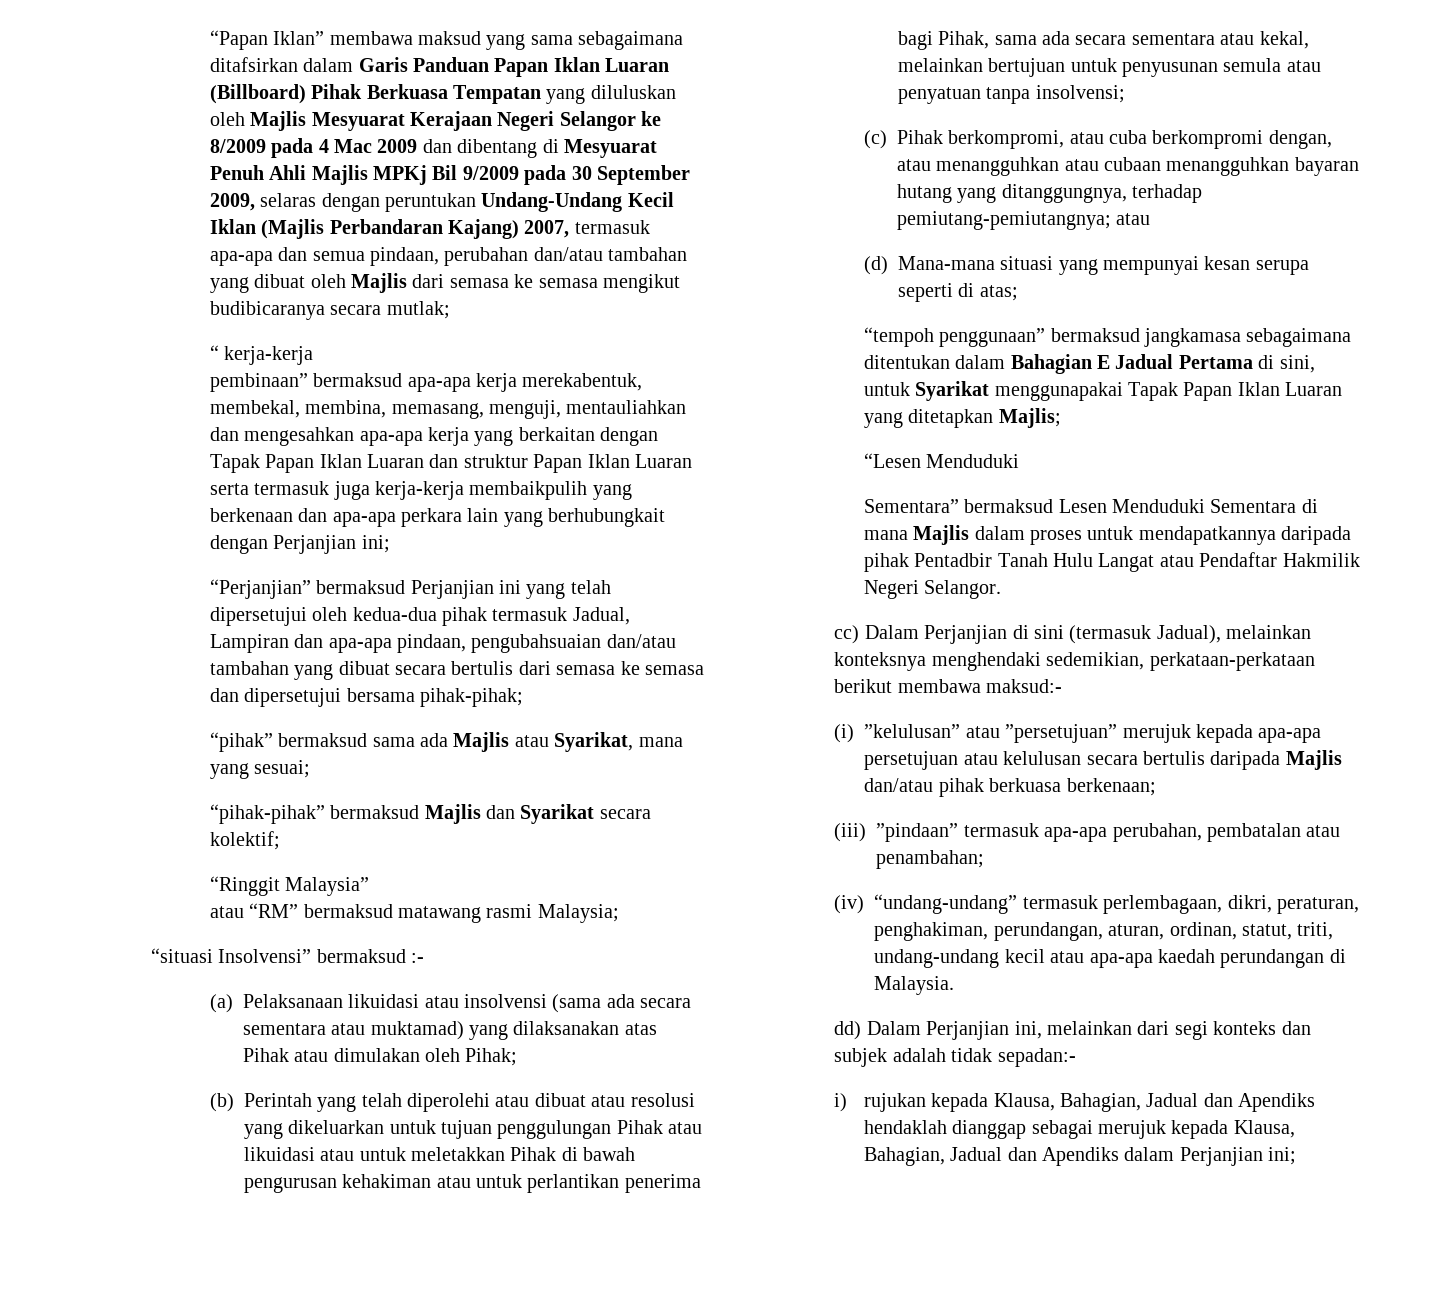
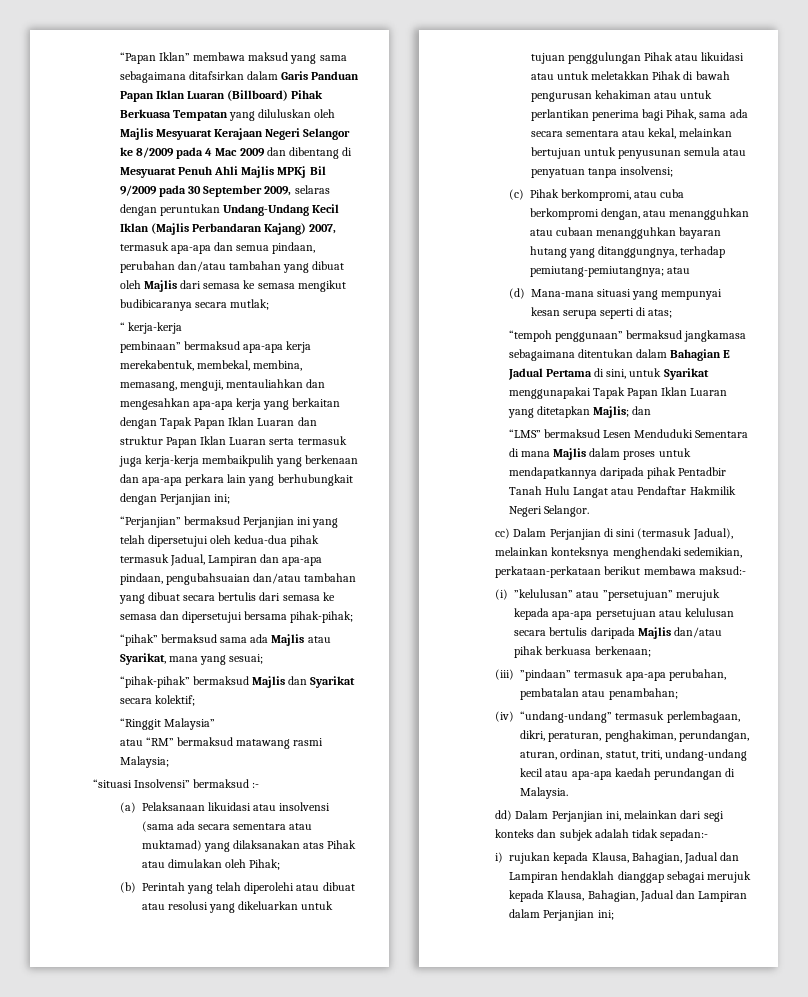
[863,453,1020,468] [863,499,959,513] // “Lesen Menduduki // Sementara” -> [632,406,652,415] [508,429,541,438] dan // “LMS”
[1238,1093,1316,1112] Apendiks -> [509,872,559,883] Lampiran
[1042,1147,1120,1166] Apendiks -> [698,891,748,902] Lampiran

